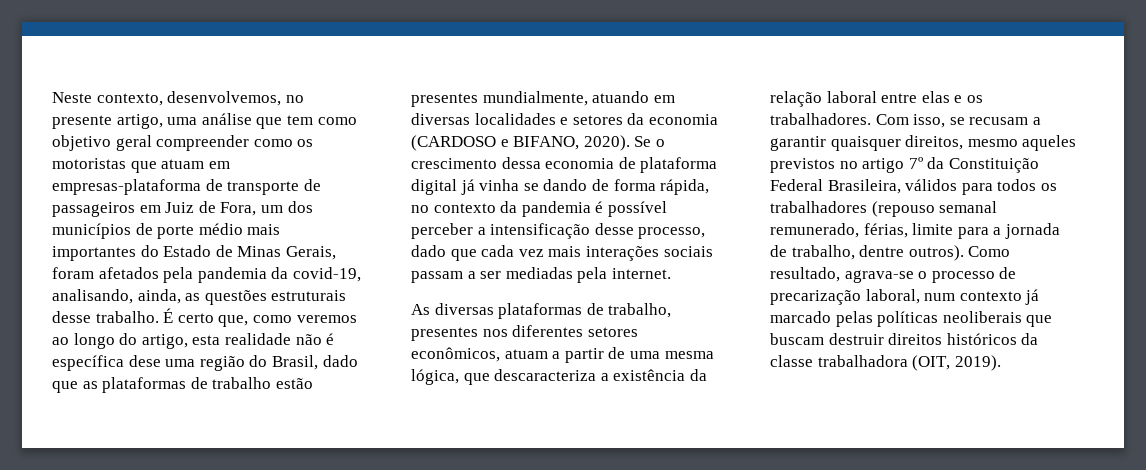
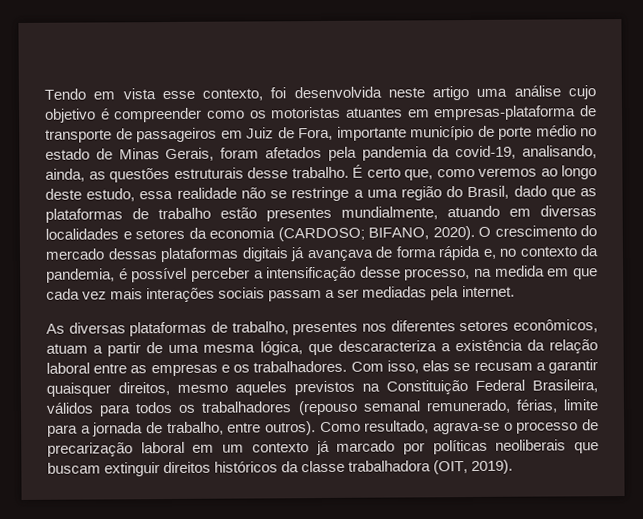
[52,91,304,106] [52,113,357,129] [52,135,152,151] Neste contexto, desenvolvemos, no presente artigo, uma análise que tem como objetivo geral -> [44,85,596,101] [44,108,110,123] Tendo em vista esse contexto, foi desenvolvida neste artigo uma análise cujo objetivo é
[130,159,205,173] que atuam -> [344,107,403,118] atuantes
[260,201,313,213] [52,223,281,239] [52,245,212,261] um dos municípios de porte médio mais importantes do Estado -> [336,125,597,141] [45,148,90,160] importante município de porte médio no estado
[119,333,335,349] [52,355,161,371] do artigo, esta realidade não é específica dese -> [45,186,364,202] deste estudo, essa realidade não se restringe a
[411,135,665,151] [411,157,718,173] [411,179,710,195] (CARDOSO e BIFANO, 2020). Se o crescimento dessa economia de plataforma digital já vinha se dando de forma rápida, -> [277,225,597,242] [45,245,496,263] (CARDOSO; BIFANO, 2020). O crescimento do mercado dessas plataformas digitais já avançava de forma rápida e,
[521,201,591,217] pandemia -> [46,268,115,283] pandemia,
[411,245,446,257] dado -> [474,265,570,277] na medida em
[921,91,950,103] elas -> [130,363,218,377] as empresas
(946, 121) none -> [422,360,451,372] elas
[839,157,945,173] no artigo 7º da -> [362,383,380,392] na
[859,245,905,257] dentre -> [227,422,262,433] entre
[865,289,956,304] laboral, num -> [140,441,245,454] laboral em um
[835,311,873,327] pelas -> [402,442,425,455] por
[828,333,884,345] destruir -> [104,462,161,477] extinguir

